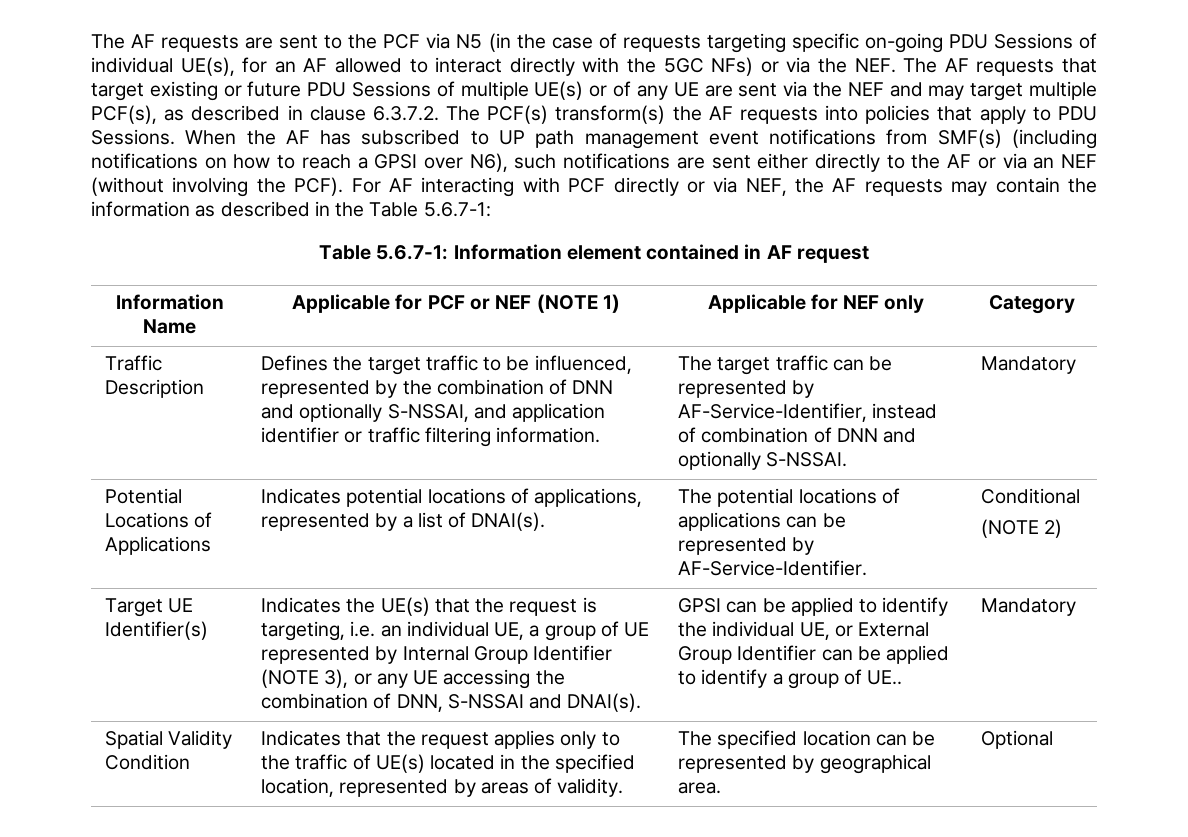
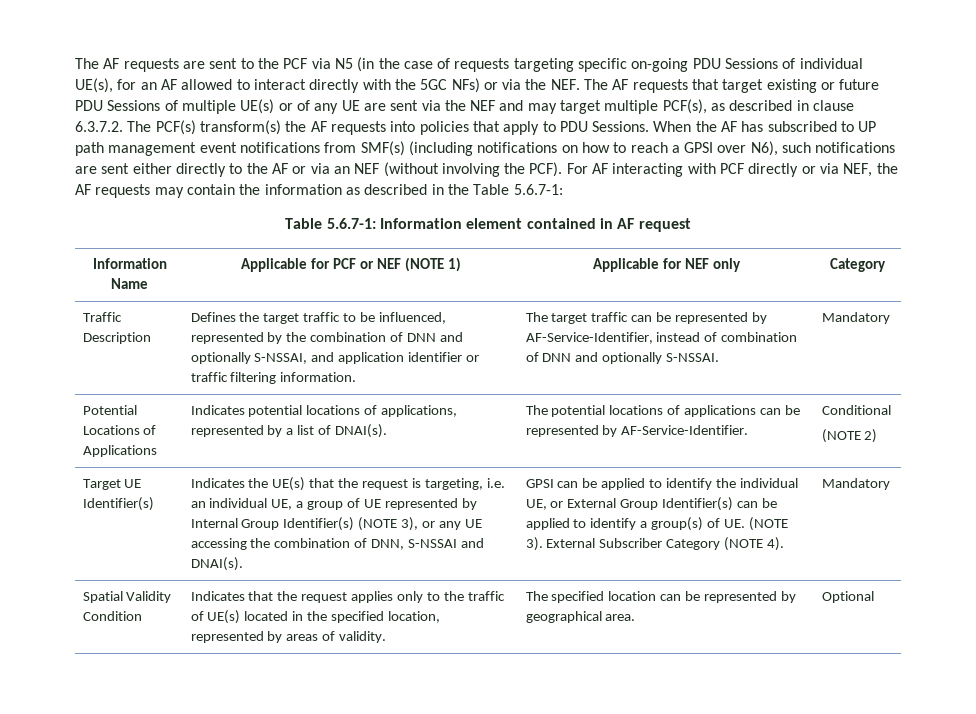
[533,645,613,661] Identifier -> [283,517,355,531] Identifier(s)
[737,645,817,661] Identifier -> [662,497,734,511] Identifier(s)
[787,669,903,689] group of UE.. -> [651,517,788,531] [525,537,785,551] group(s) of UE. (NOTE 3). External Subscriber Category (NOTE 4).

